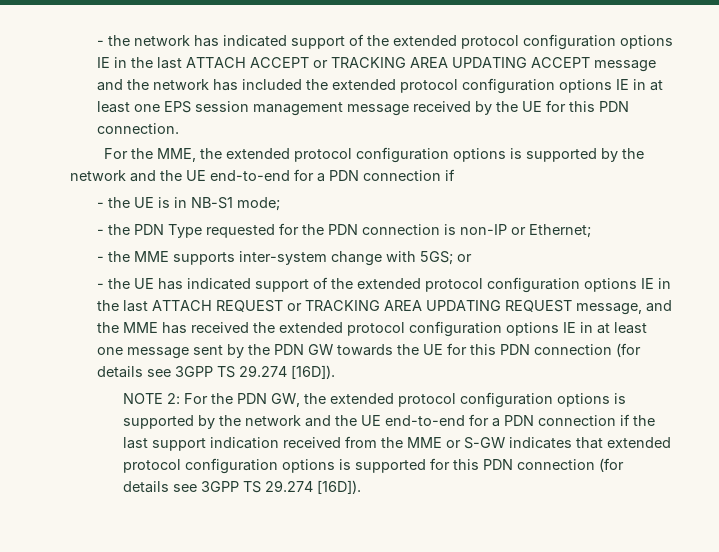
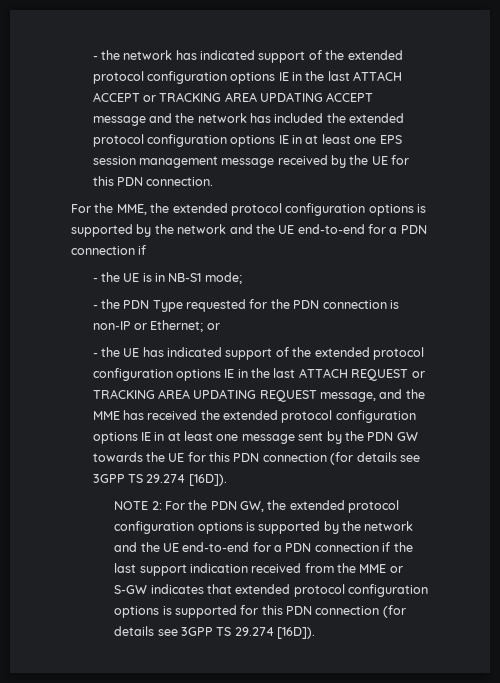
[96,251,453,266] // - the MME supports inter-system change with 5GS; -> (204, 326) none

